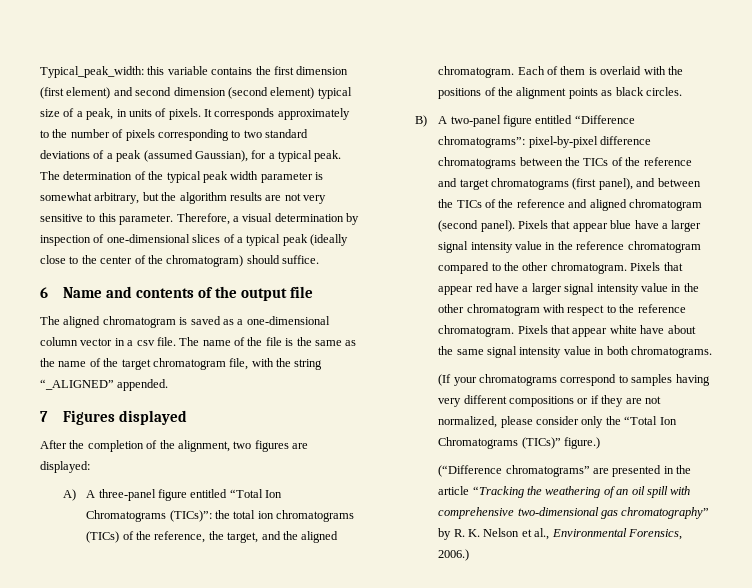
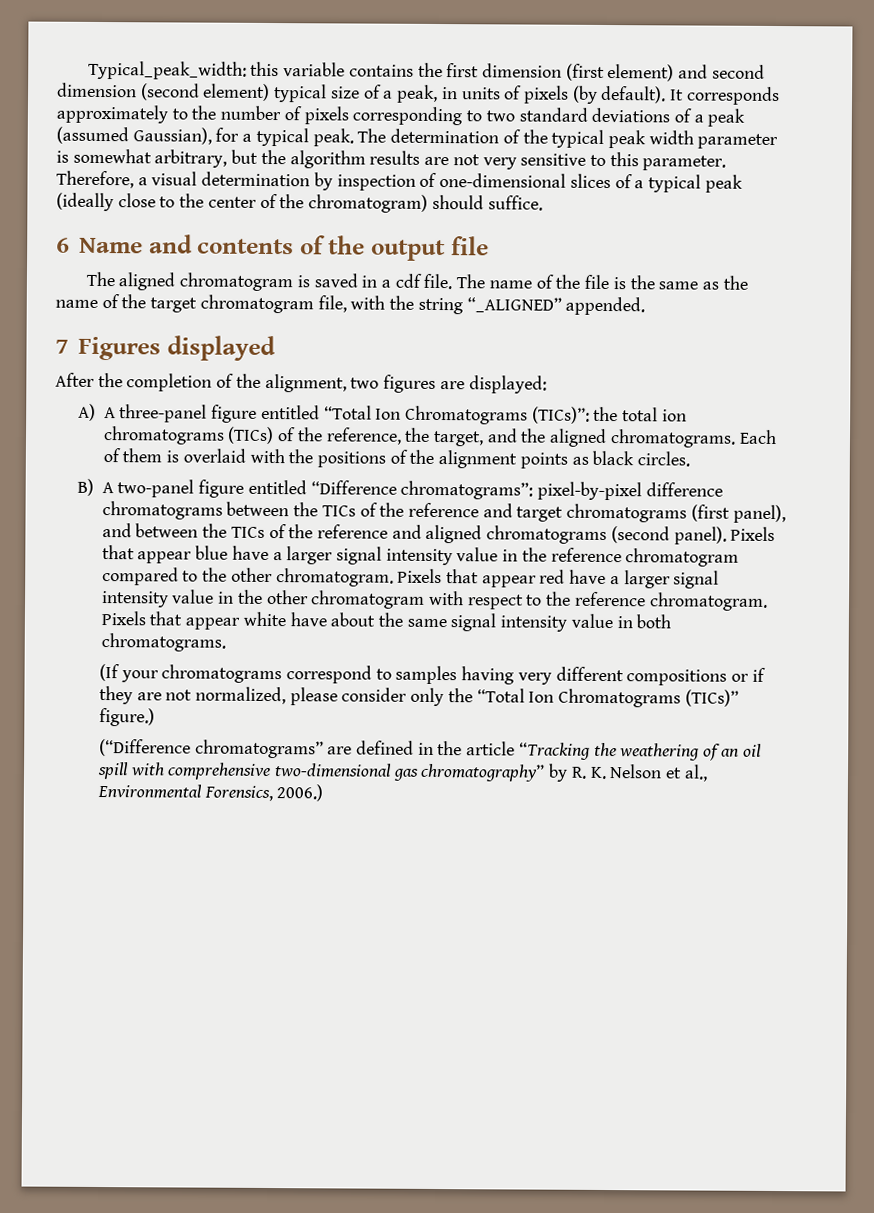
[168,108,201,120] pixels. -> [522,85,667,104] pixels (by default).
[222,316,330,325] [40,337,113,346] as a one-dimensional column vector -> (358, 280) none
[136,340,155,346] csv -> [394,273,422,288] cdf
[438,66,515,78] chromatogram. -> [609,429,736,448] chromatograms.
[628,199,702,211] chromatogram -> [486,525,608,545] chromatograms
[612,465,662,477] presented -> [356,740,415,755] defined

